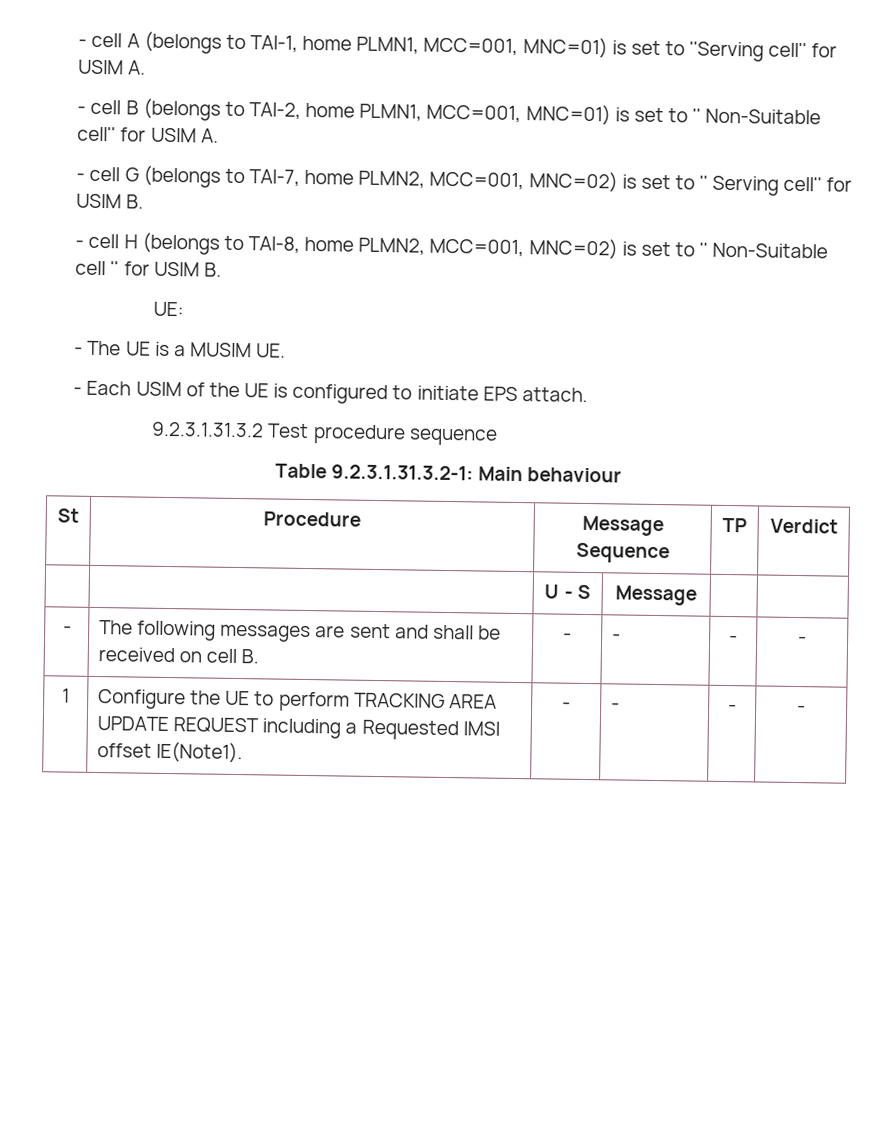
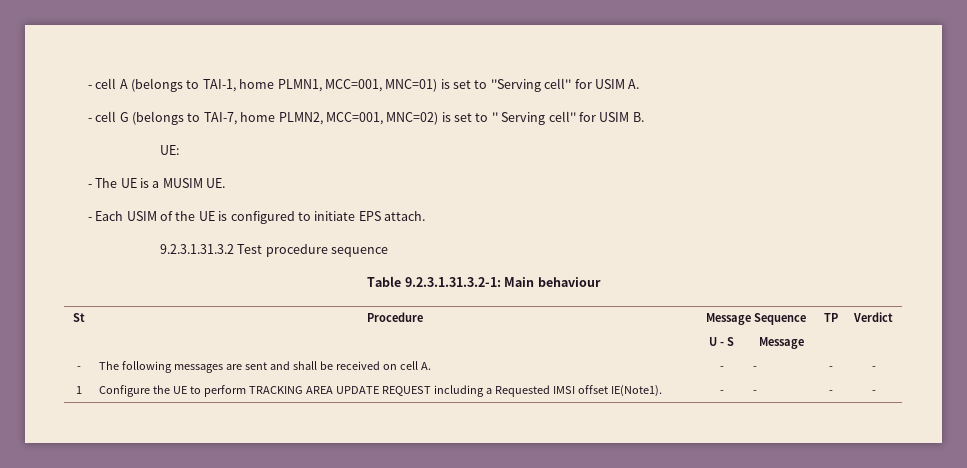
[77,98,822,126] [77,126,219,143] // - cell B (belongs to TAI-2, home PLMN1, MCC=001, MNC=01) is set to '' Non-Suitable cell'' for USIM A. -> (640, 84) none
[75,232,829,260] [75,260,222,277] // - cell H (belongs to TAI-8, home PLMN2, MCC=001, MNC=02) is set to '' Non-Suitable cell '' for USIM B. -> (644, 117) none
[241,649,260,664] B. -> [421,362,432,370] A.

